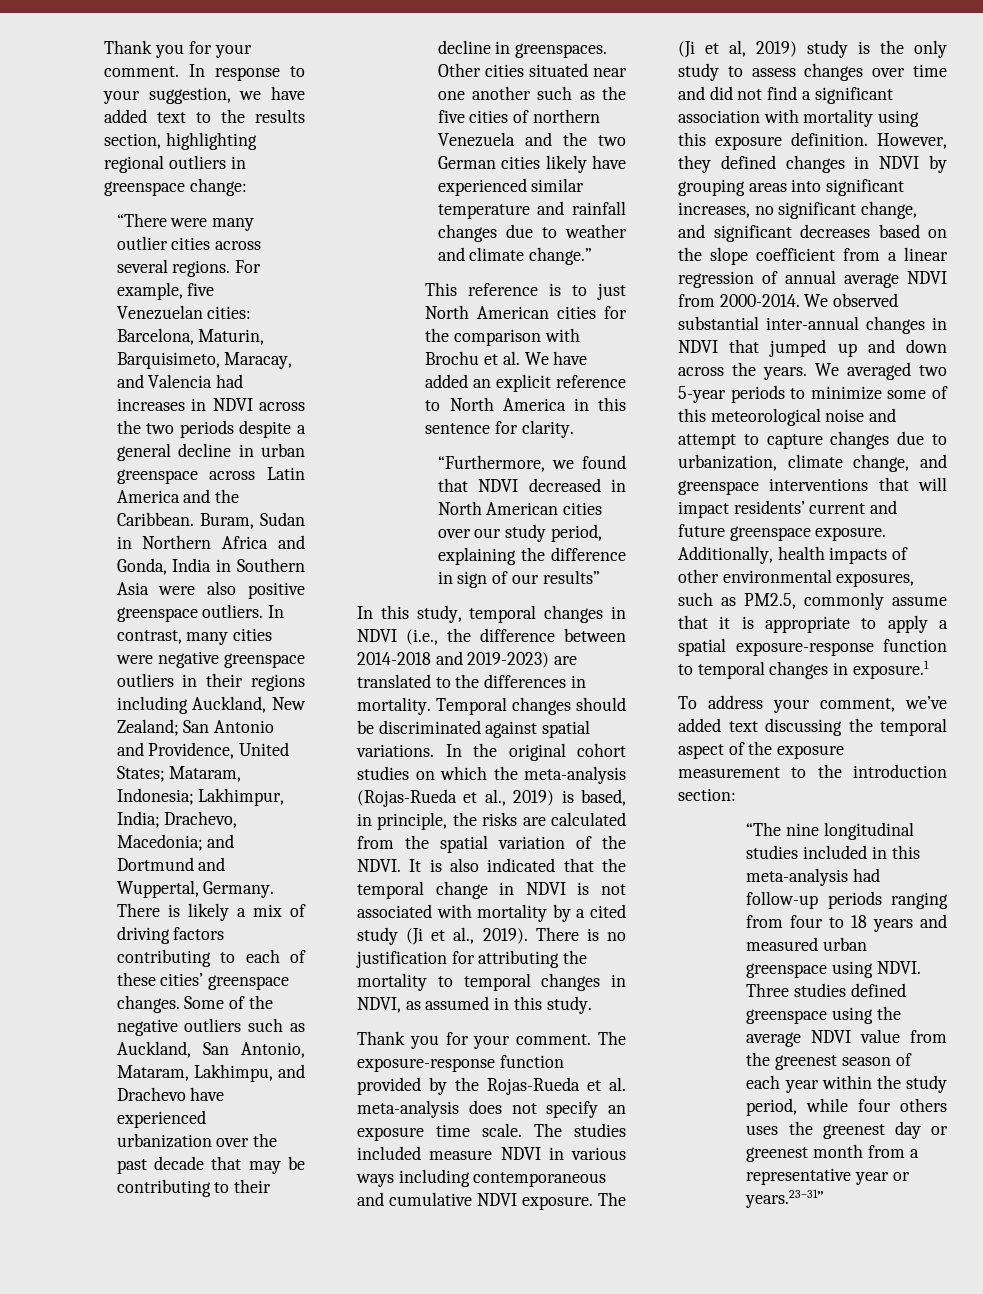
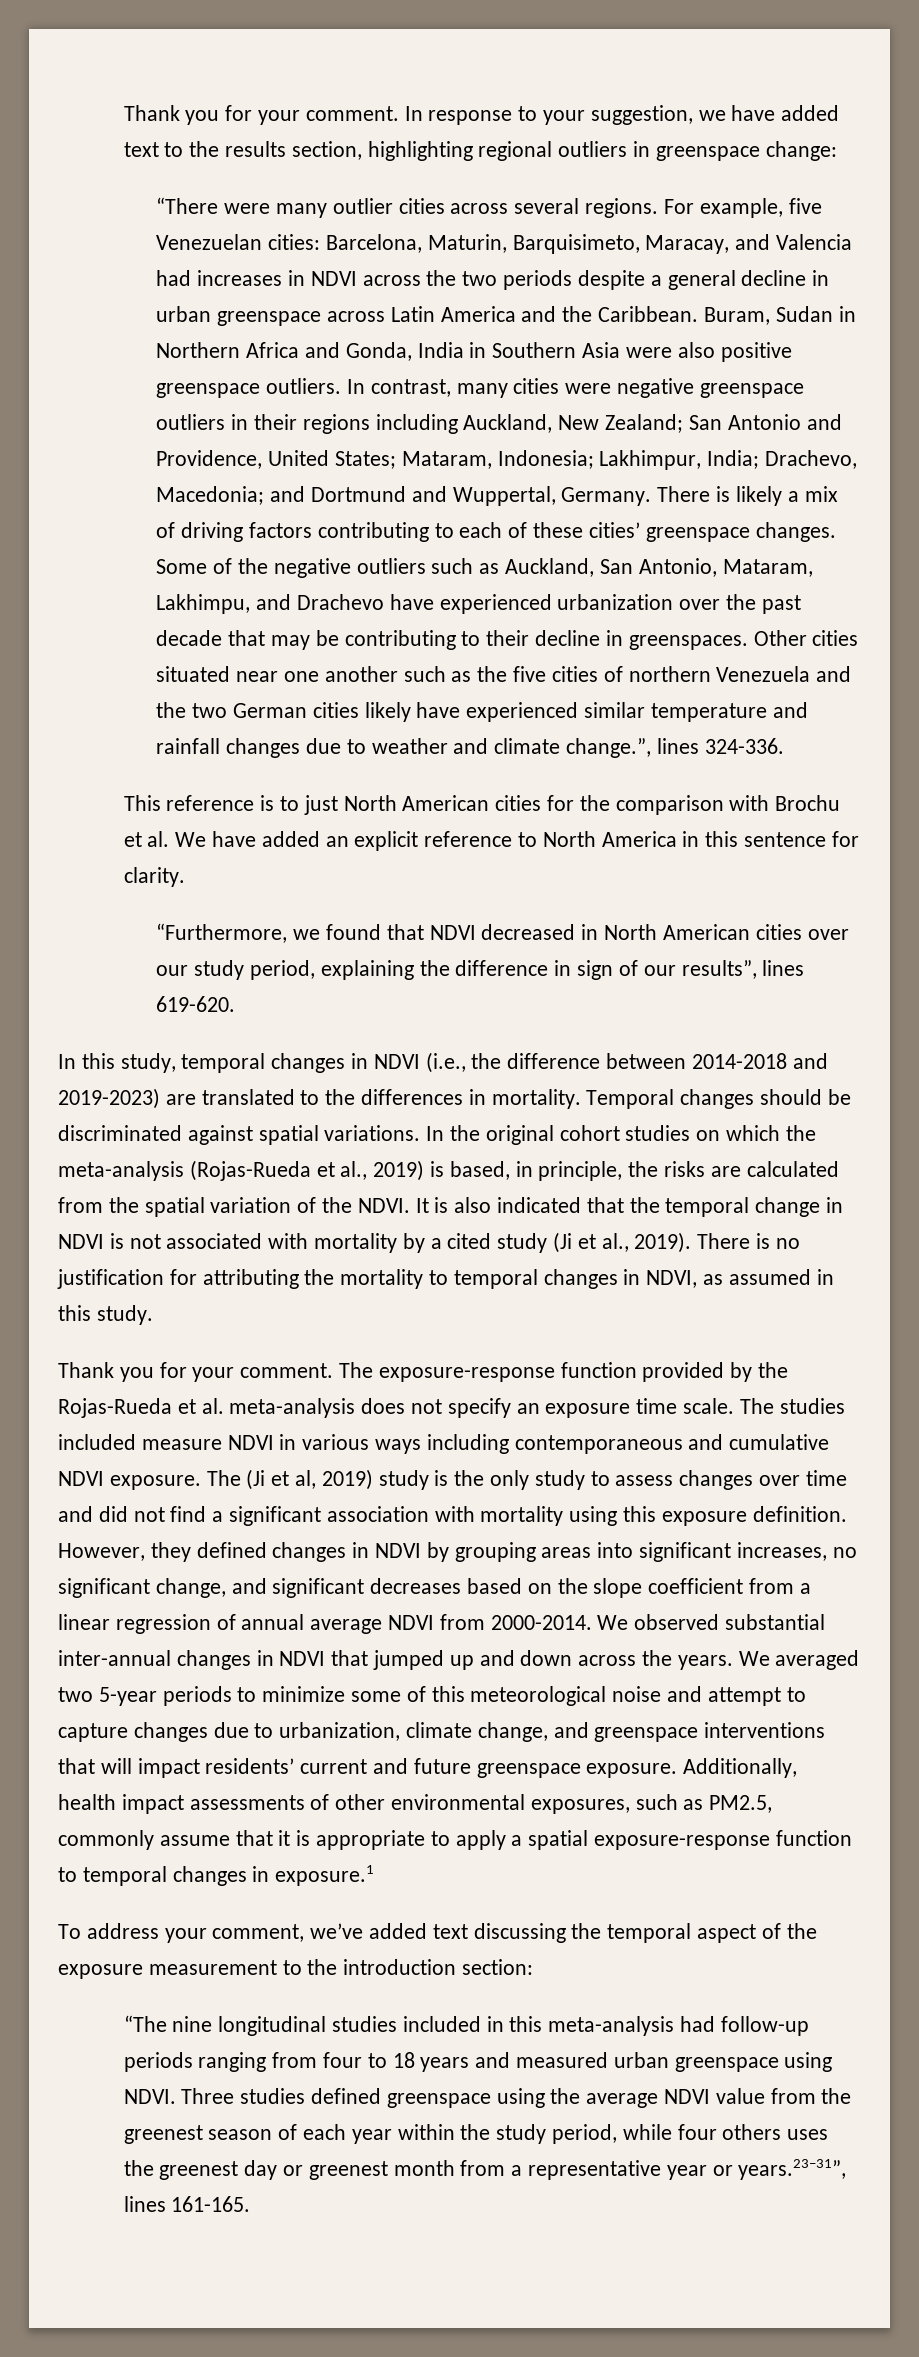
[529,247,593,265] change.” -> [566,738,784,758] change.”, lines 324-336.
[542,570,600,584] results” -> [681,960,805,979] [156,996,236,1012] results”, lines 619-620.
[829,547,888,564] impacts -> [121,1794,305,1814] impact assessments
[745,1189,825,1208] years.23–31” -> [738,2159,847,2180] [123,2196,251,2212] years.23–31”, lines 161-165.

